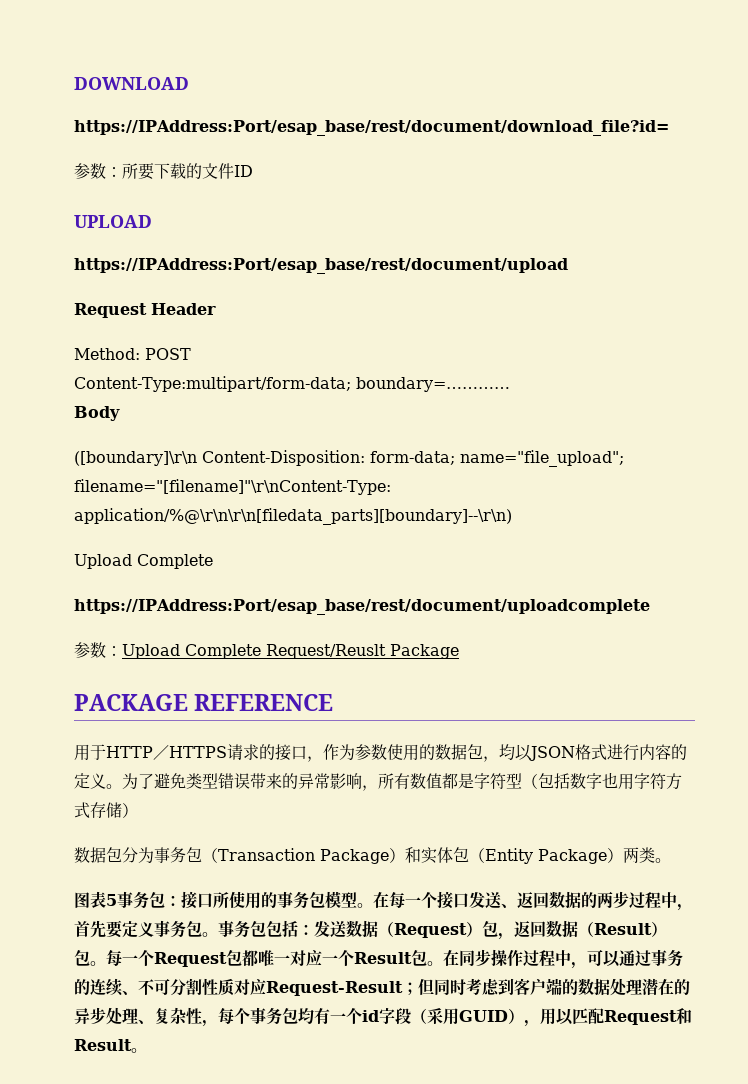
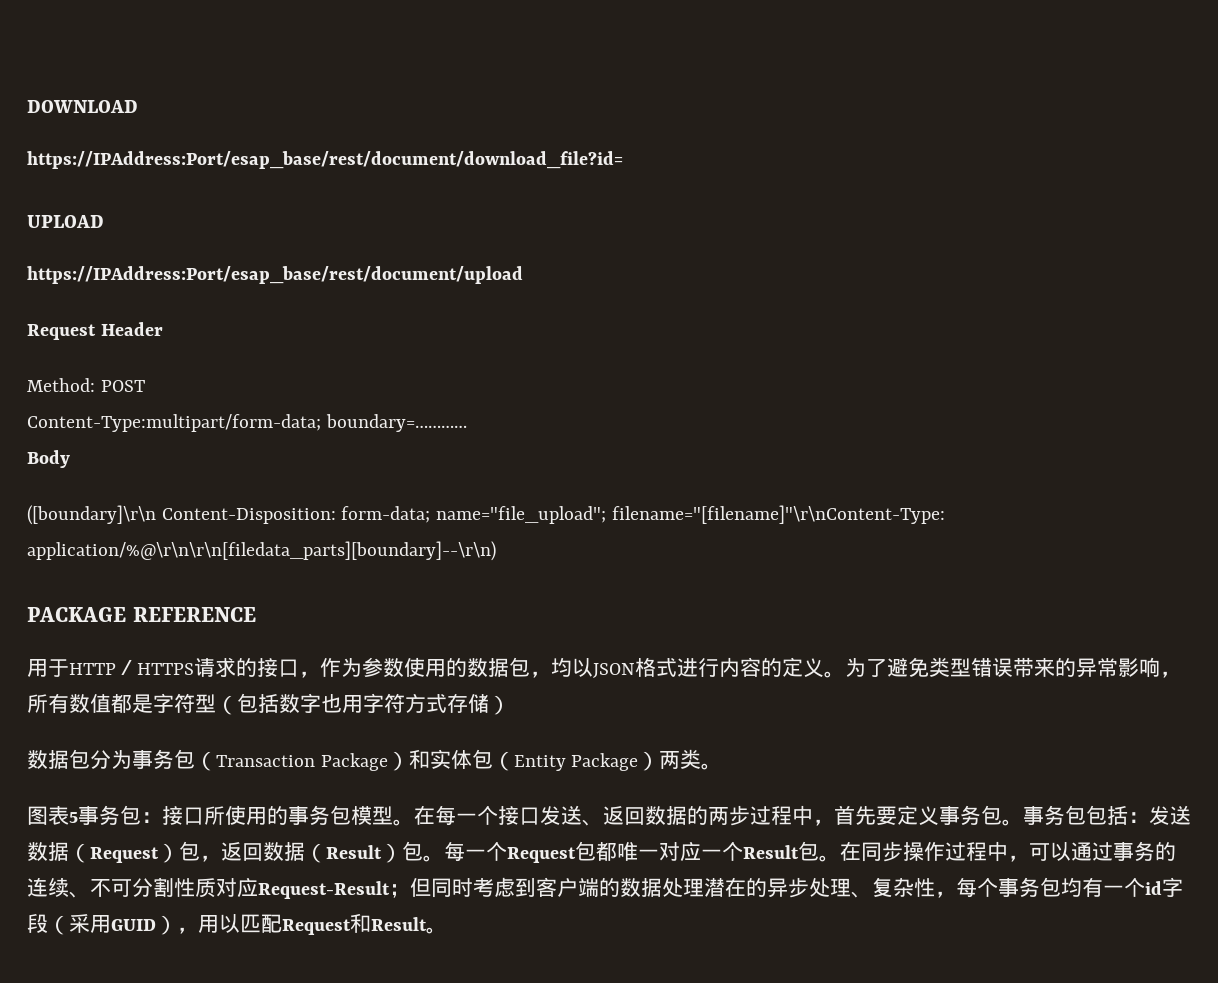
[74,163,253,180] // 参数：所要下载的文件ID -> (623, 160) none
[74,554,213,569] [74,599,650,615] [74,642,459,659] // Upload Complete // https://IPAddress:Port/esap_base/rest/document/uploadcomplete // 参数：Upload Complete Request/Reuslt Package -> (496, 551) none

